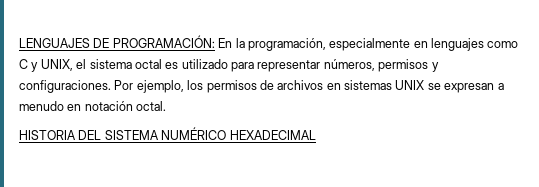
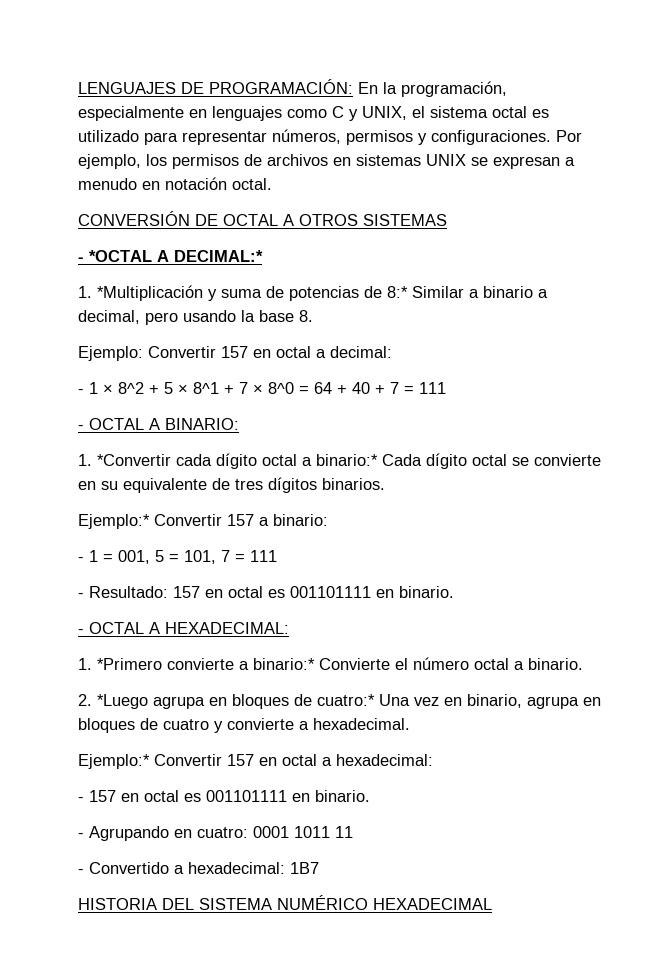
(167, 106) none -> [78,211,447,226] [78,250,263,262] [78,285,548,301] [78,310,313,325] [78,346,392,361] [78,382,446,394] [78,418,239,430] [78,453,601,469] [78,477,385,493] [78,514,328,529] [78,550,277,564] [78,586,454,598] [78,622,289,634] [78,657,583,670] [78,694,601,709] [78,718,410,733] [78,754,433,769] [78,790,370,802] [78,826,353,841] [78,862,319,874] // CONVERSIÓN DE OCTAL A OTROS SISTEMAS // - *OCTAL A DECIMAL:* // 1. *Multiplicación y suma de potencias de 8:* Similar a binario a decimal, pero usando la base 8. // Ejemplo: Convertir 157 en octal a decimal: // - 1 × 8^2 + 5 × 8^1 + 7 × 8^0 = 64 + 40 + 7 = 111 // - OCTAL A BINARIO: // 1. *Convertir cada dígito octal a binario:* Cada dígito octal se convierte en su equivalente de tres dígitos binarios. // Ejemplo:* Convertir 157 a binario: // - 1 = 001, 5 = 101, 7 = 111 // - Resultado: 157 en octal es 001101111 en binario. // - OCTAL A HEXADECIMAL: // 1. *Primero convierte a binario:* Convierte el número octal a binario. // 2. *Luego agrupa en bloques de cuatro:* Una vez en binario, agrupa en bloques de cuatro y convierte a hexadecimal. // Ejemplo:* Convertir 157 en octal a hexadecimal: // - 157 en octal es 001101111 en binario. // - Agrupando en cuatro: 0001 1011 11 // - Convertido a hexadecimal: 1B7

